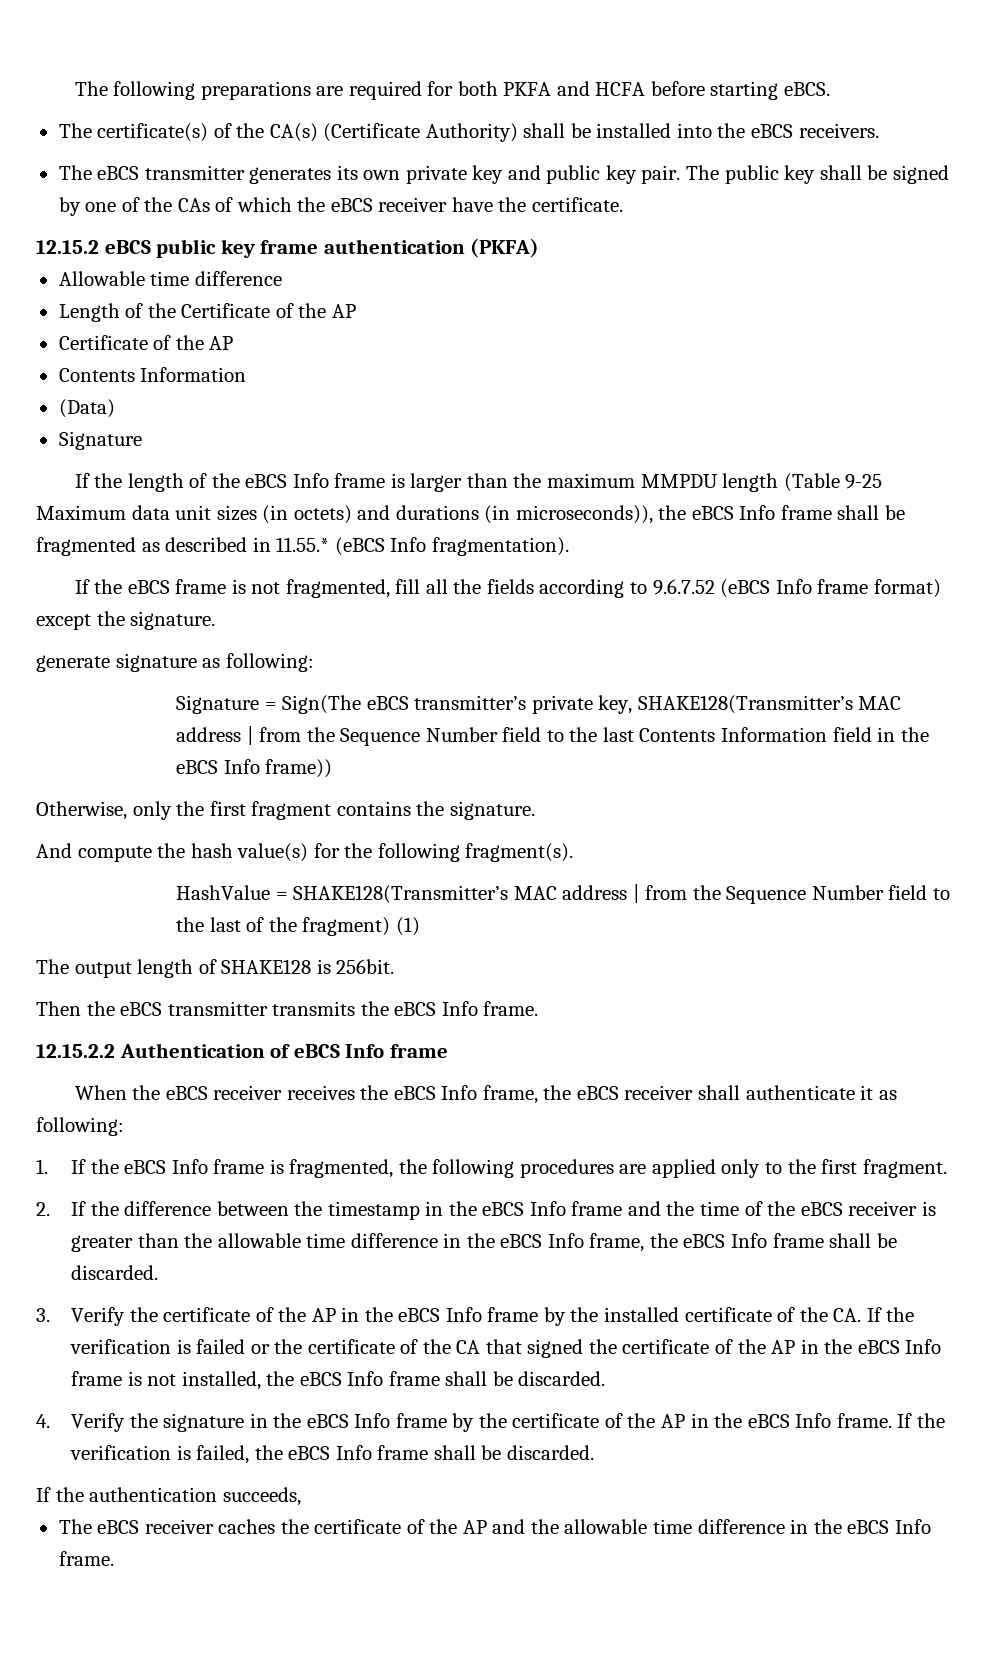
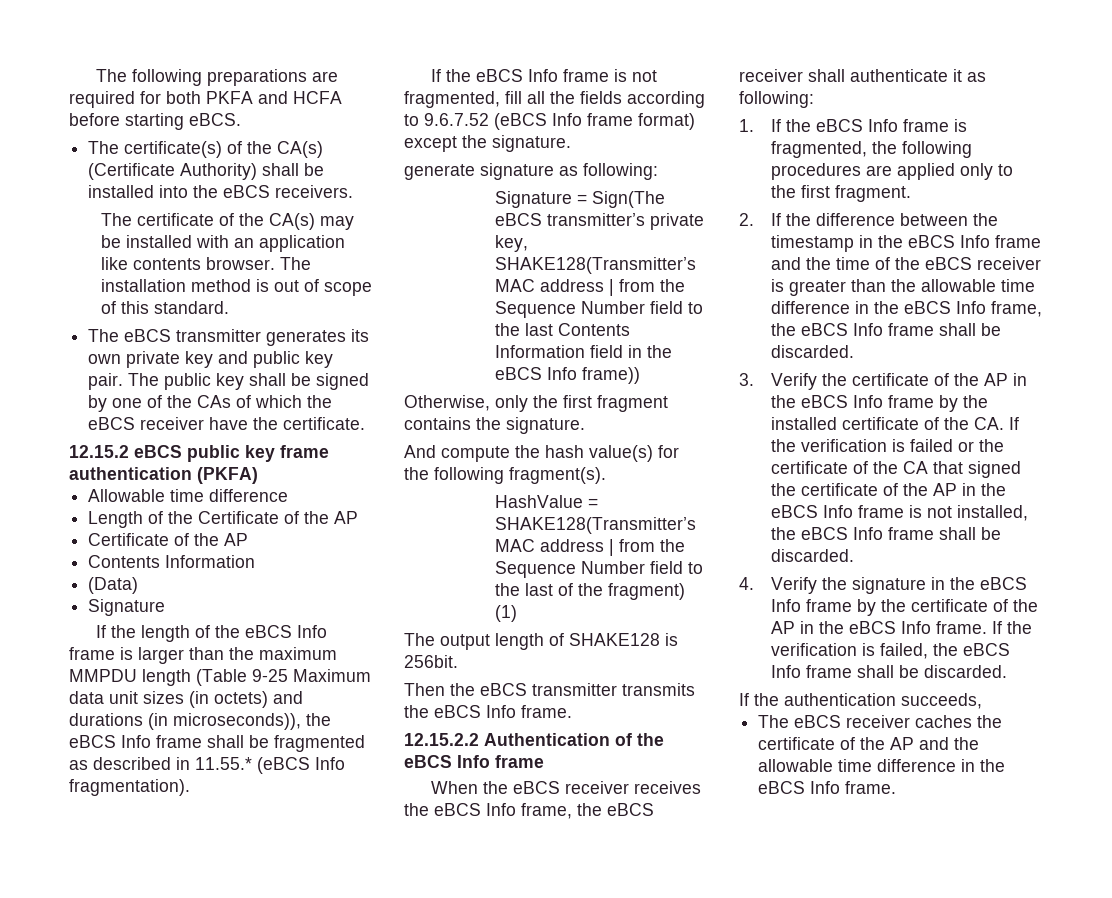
(879, 130) none -> [101,213,355,230] [101,235,346,252] [101,257,312,270] [101,279,373,296] [101,301,230,314] // The certificate of the CA(s) may be installed with an application like contents browser. The installation method is out of scope of this standard.
(170, 587) none -> [527,69,558,82] Info
(291, 1051) none -> [637,733,664,746] the

